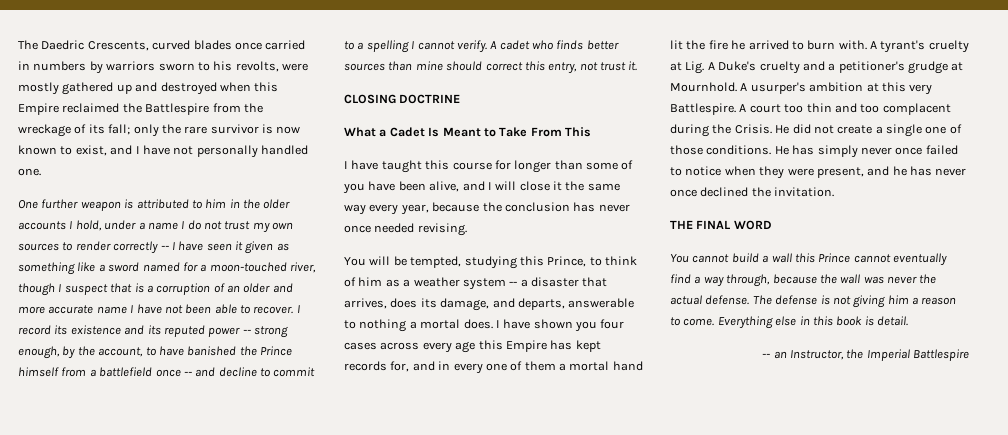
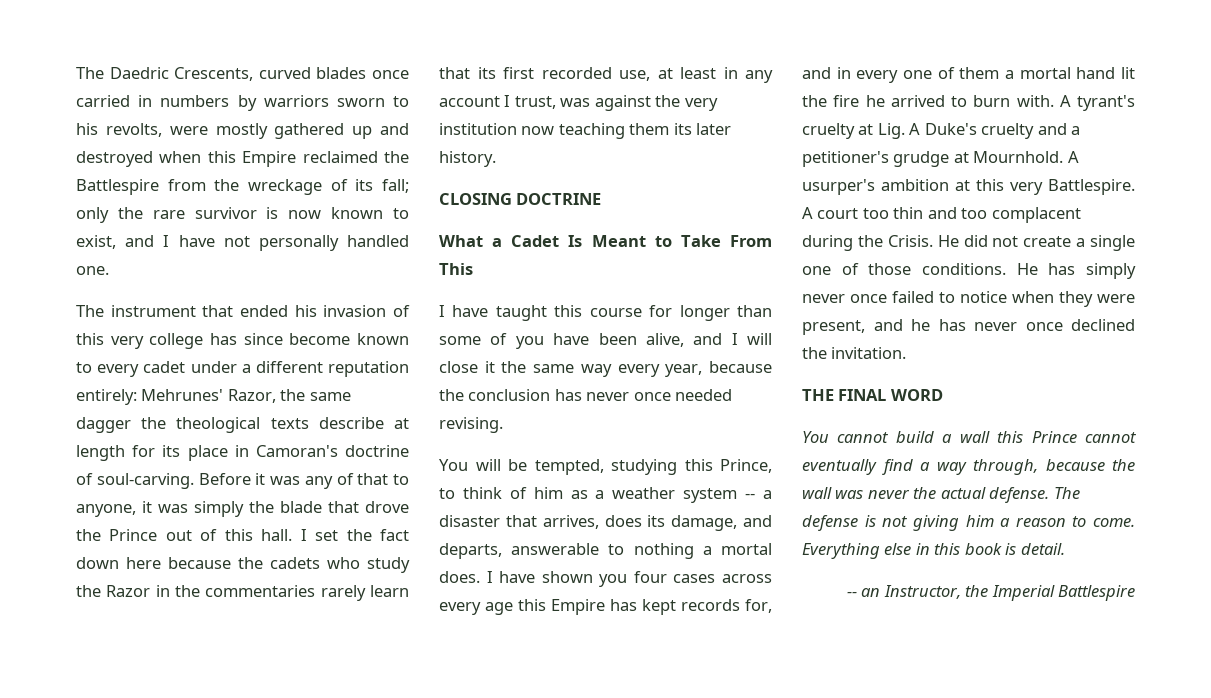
[18,199,291,211] [18,220,294,233] [18,241,289,254] [18,262,316,275] [18,283,293,296] [18,304,300,314] [18,325,288,338] [18,346,292,359] [18,367,316,377] [344,40,619,53] [344,61,638,74] One further weapon is attributed to him in the older accounts I hold, under a name I do not trust my own sources to render correctly -- I have seen it given as something like a sword named for a moon-touched river, though I suspect that is a corruption of an older and more accurate name I have not been able to recover. I record its existence and its reputed power -- strong enough, by the account, to have banished the Prince himself from a battlefield once -- and decline to commit to a spelling I cannot verify. A cadet who finds better sources than mine should correct this entry, not trust it. -> [76,305,410,317] [76,333,409,349] [76,361,409,377] [76,389,351,405] [76,417,410,433] [76,445,409,461] [76,473,409,489] [76,501,409,517] [76,529,410,541] [76,557,410,573] [76,585,409,601] [439,67,773,83] [439,95,718,111] [439,123,732,139] [439,151,496,167] The instrument that ended his invasion of this very college has since become known to every cadet under a different reputation entirely: Mehrunes' Razor, the same dagger the theological texts describe at length for its place in Camoran's doctrine of soul-carving. Before it was any of that to anyone, it was simply the blade that drove the Prince out of this hall. I set the fact down here because the cadets who study the Razor in the commentaries rarely learn that its first recorded use, at least in any account I trust, was against the very institution now teaching them its later history.

